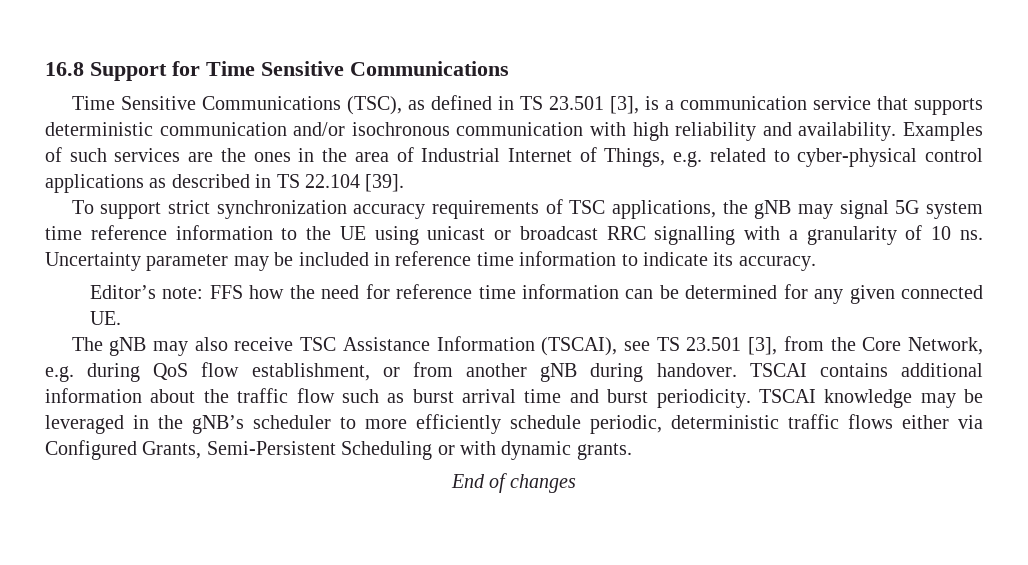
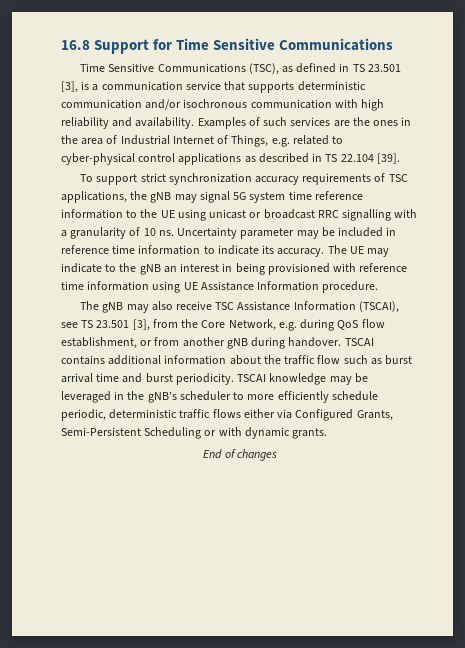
[90,284,983,304] [90,311,122,325] // Editor’s note: FFS how the need for reference time information can be determined for any given connected UE. -> [327,245,390,257] [61,263,408,275] [61,281,379,293] The UE may indicate to the gNB an interest in being provisioned with reference time information using UE Assistance Information procedure.

